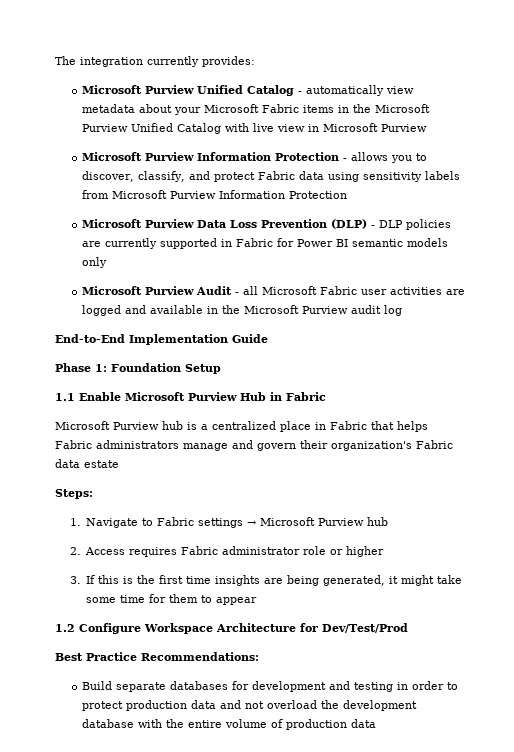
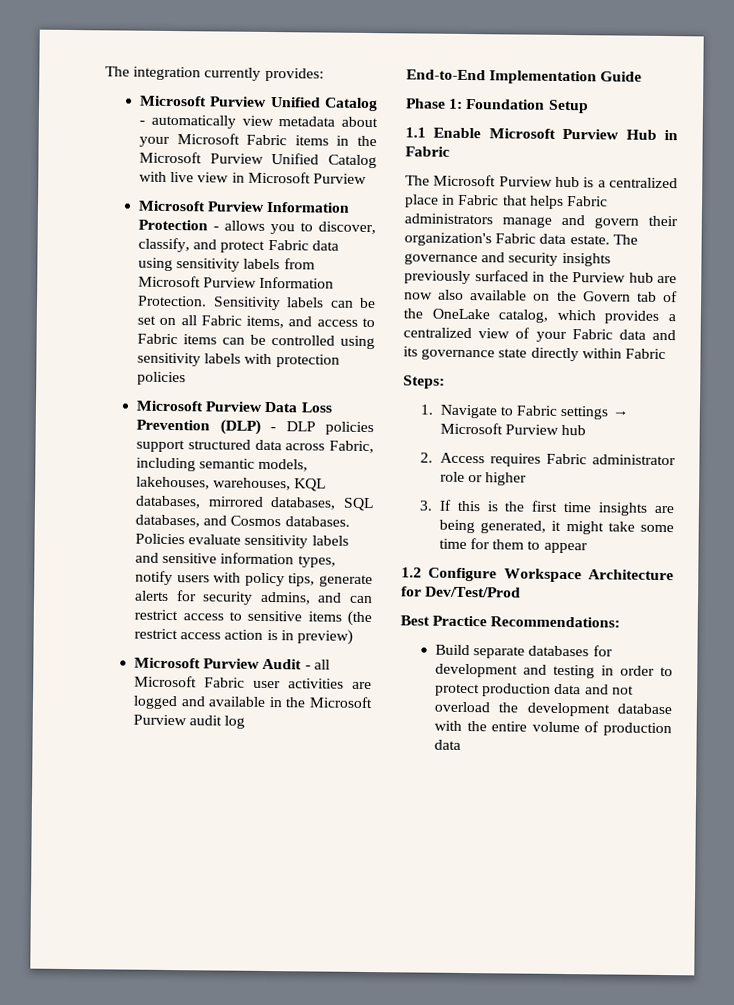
[288,191,347,199] Protection -> [137,295,376,311] [137,315,375,329] [137,333,376,350] [137,352,340,368] [137,371,187,386] Protection. Sensitivity labels can be set on all Fabric items, and access to Fabric items can be controlled using sensitivity labels with protection policies
[81,238,448,249] [81,257,107,268] are currently supported in Fabric for Power BI semantic models only -> [136,439,374,454] [136,457,309,472] [136,476,327,492] [135,495,374,512] [135,514,350,528] [135,533,349,549] [135,552,336,568] [135,570,373,588] [134,590,373,605] [134,609,372,627] [134,628,354,645] support structured data across Fabric, including semantic models, lakehouses, warehouses, KQL databases, mirrored databases, SQL databases, and Cosmos databases. Policies evaluate sensitivity labels and sensitive information types, notify users with policy tips, generate alerts for security admins, and can restrict access to sensitive items (the restrict access action is in preview)
(326, 396) none -> [405,175,430,186] The
[84,460,119,468] estate -> [569,234,638,245] [404,252,611,267] [404,270,677,285] [404,289,678,303] [403,308,676,324] [403,327,676,343] [403,346,666,362] estate. The governance and security insights previously surfaced in the Purview hub are now also available on the Govern tab of the OneLake catalog, which provides a centralized view of your Fabric data and its governance state directly within Fabric

